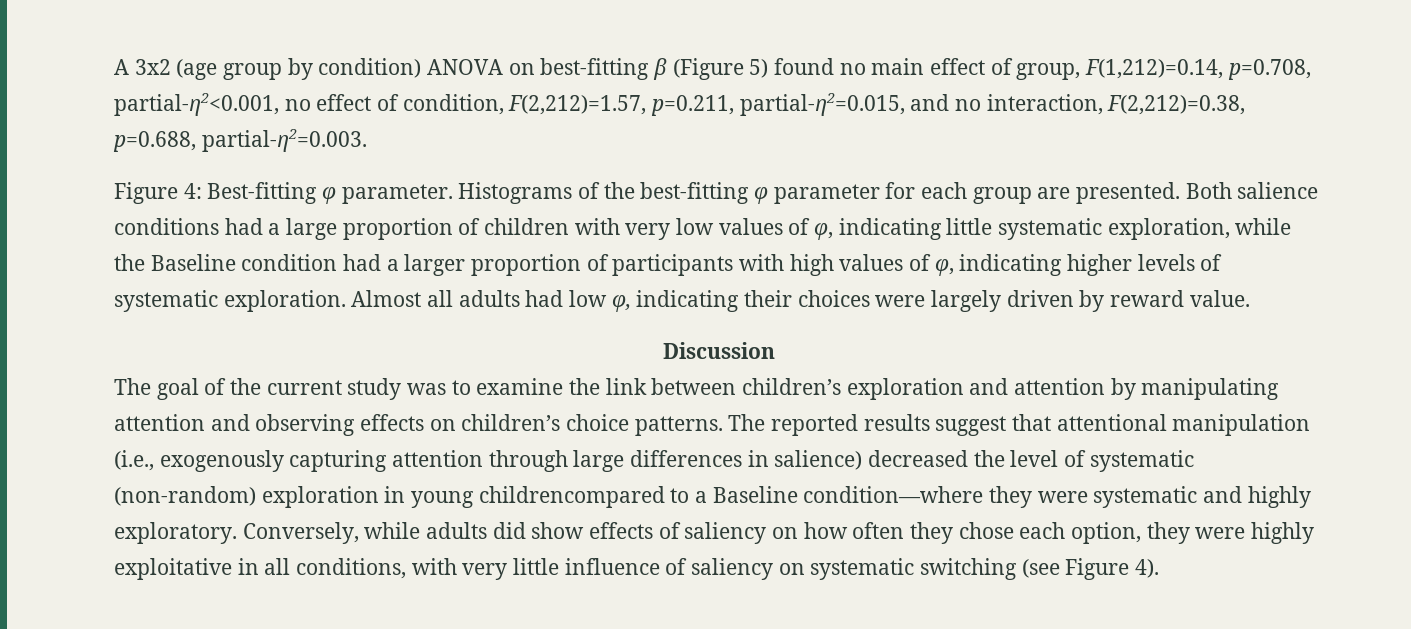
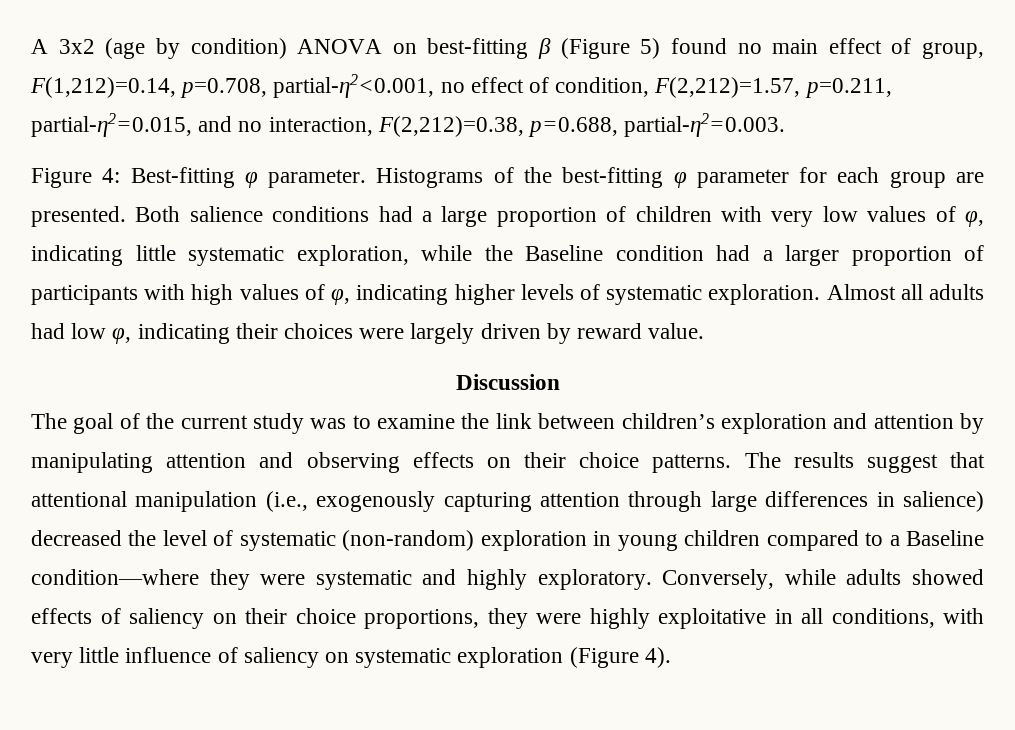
[223,63,283,80] group -> (146, 48) none
[461,414,561,431] children’s -> [524,452,566,468] their
[771,414,859,436] reported -> (781, 460) none
[478,486,665,508] childrencompared -> [684,530,859,551] children compared
[492,522,585,539] did show -> [912,569,985,585] showed
[803,522,1142,544] how often they chose each option, -> [245,608,479,629] their choice proportions,
[920,558,1130,580] switching (see Figure -> [457,647,639,668] exploration (Figure

